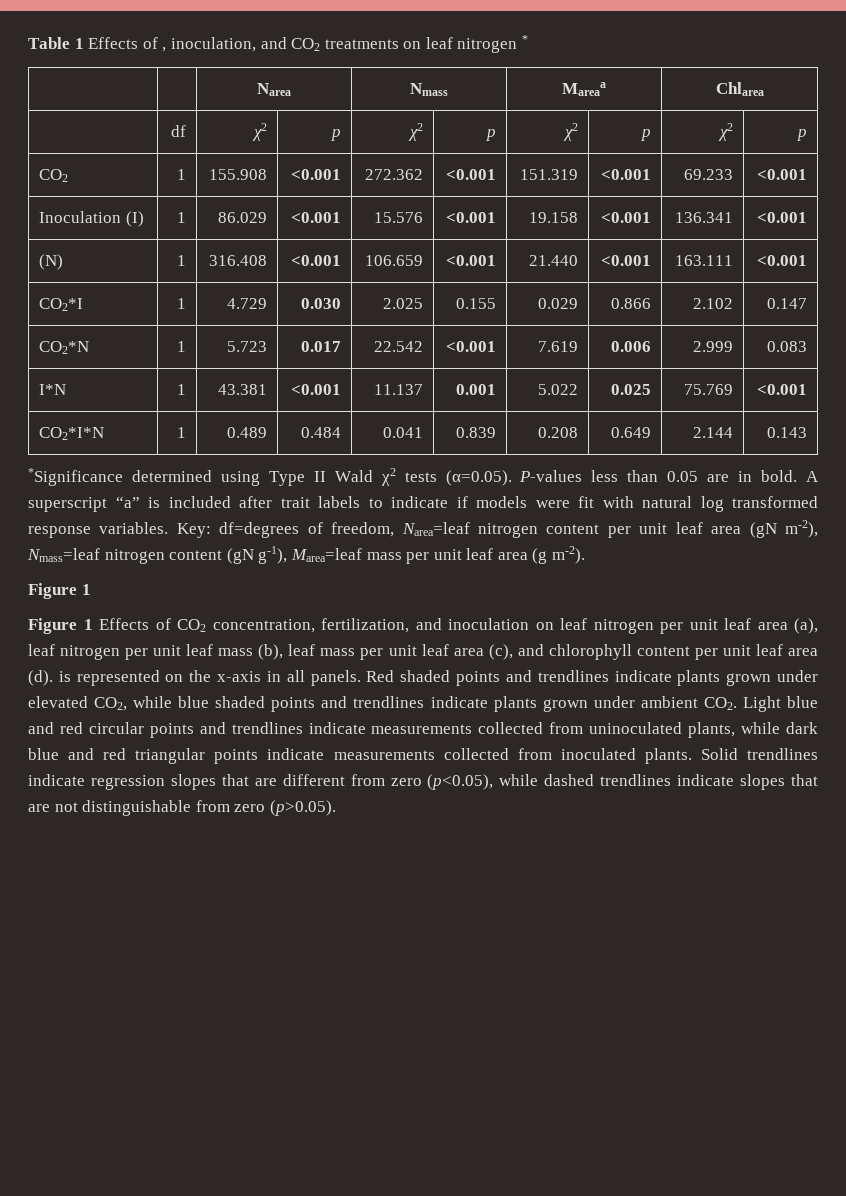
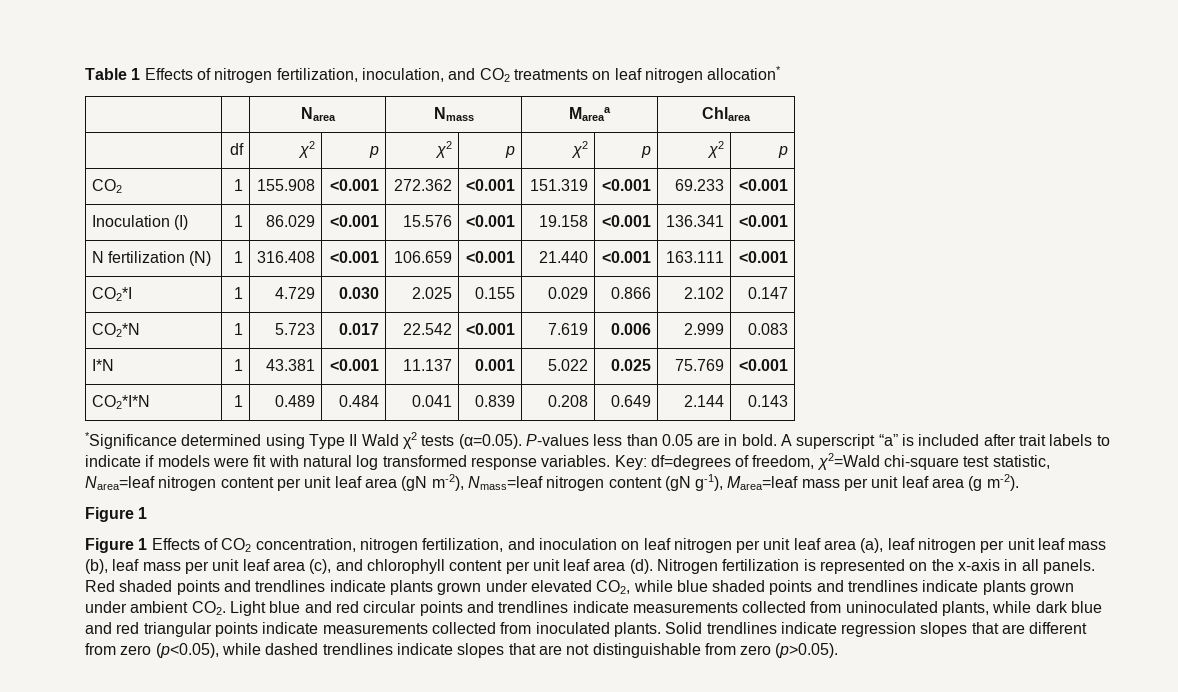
[162,47,167,52] , -> [214,68,358,83] nitrogen fertilization,
[522,35,529,43] * -> [707,66,782,80] allocation*
(807, 217) none -> [91,251,186,263] N fertilization
(395, 529) none -> [816,453,1050,470] χ2=Wald chi-square test statistic,
(315, 626) none -> [359,538,418,553] nitrogen
(53, 678) none -> [657,559,800,574] Nitrogen fertilization

